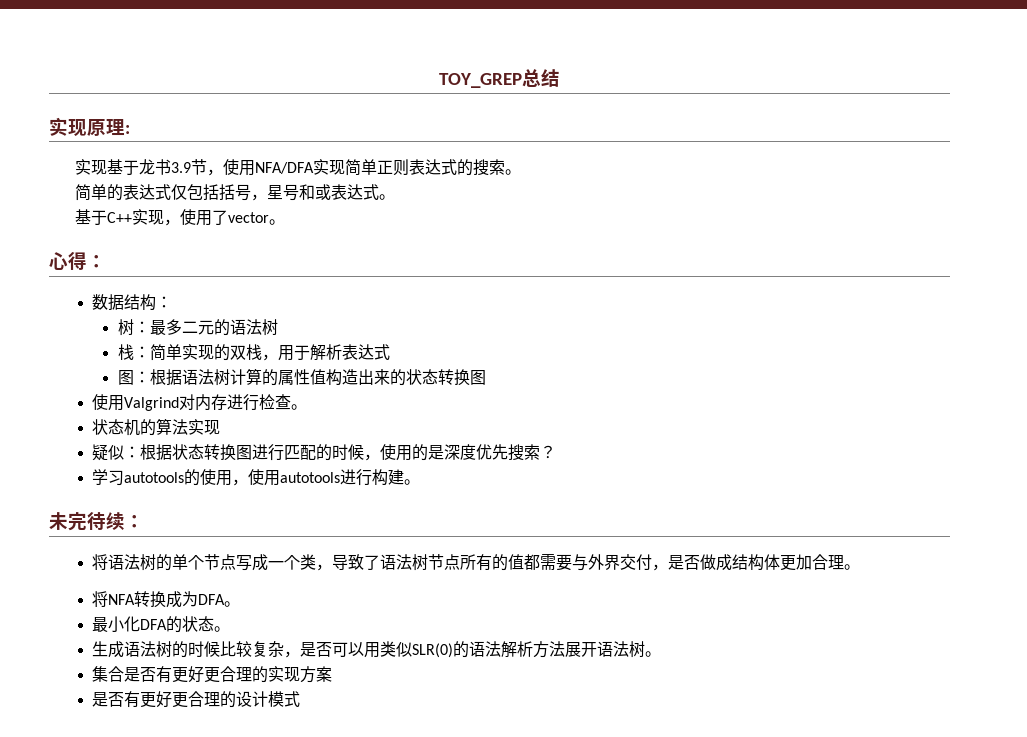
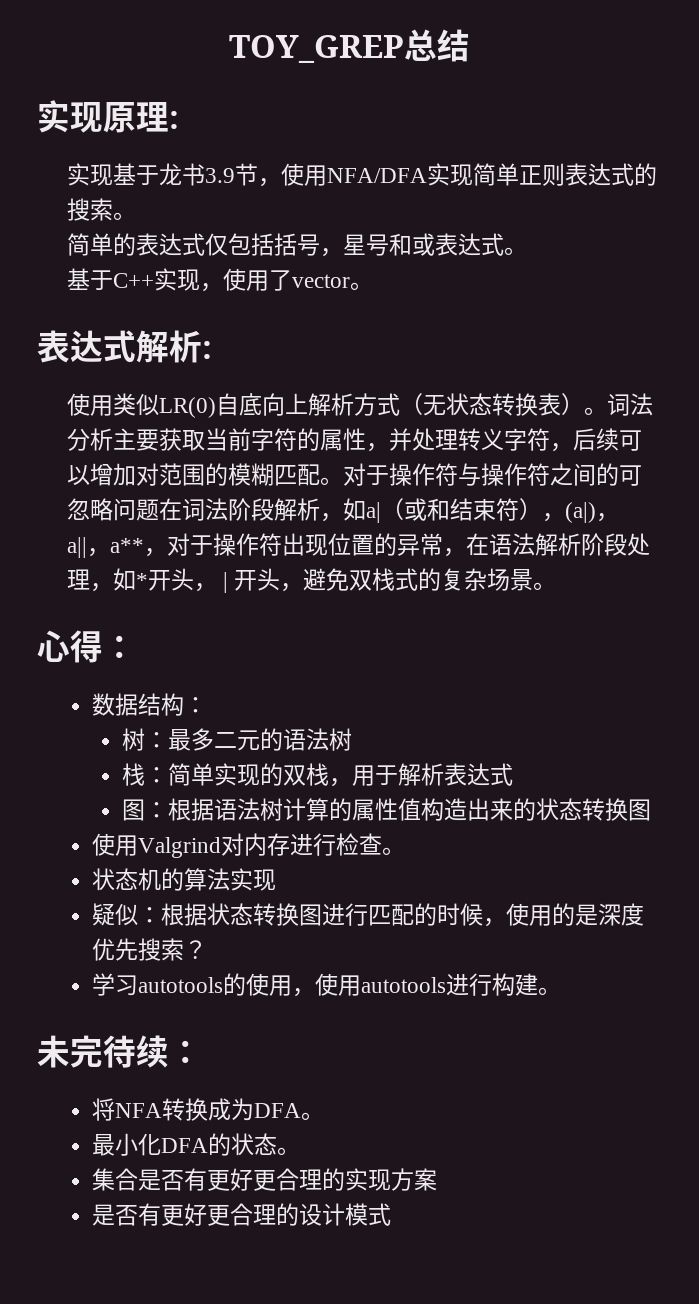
(285, 222) none -> [37,330,212,363] [67,393,654,418] [67,428,643,452] [67,463,643,486] [67,498,620,523] [67,533,651,558] [67,568,557,593] // 表达式解析: // 使用类似LR(0)自底向上解析方式（无状态转换表）。词法分析主要获取当前字符的属性，并处理转义字符，后续可以增加对范围的模糊匹配。对于操作符与操作符之间的可忽略问题在词法阶段解析，如a|（或和结束符），(a|)，a||，a**，对于操作符出现位置的异常，在语法解析阶段处理，如*开头， | 开头，避免双栈式的复杂场景。
[92,554,861,571] // 将语法树的单个节点写成一个类，导致了语法树节点所有的值都需要与外界交付，是否做成结构体更加合理。 -> (202, 1052) none
[92,641,662,658] // 生成语法树的时候比较复杂，是否可以用类似SLR(0)的语法解析方法展开语法树。 -> (301, 1151) none

